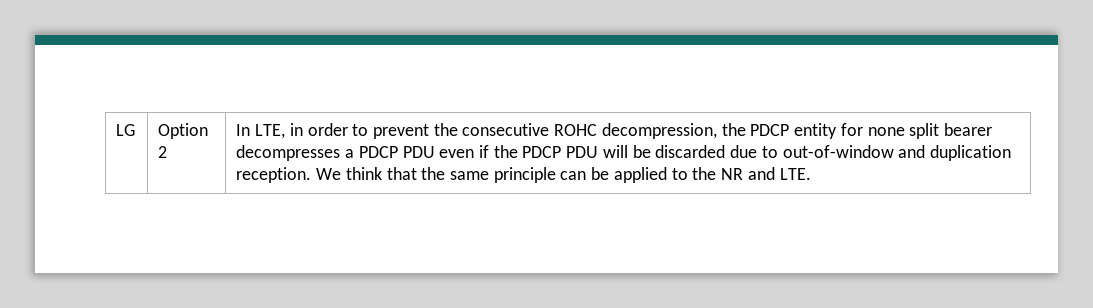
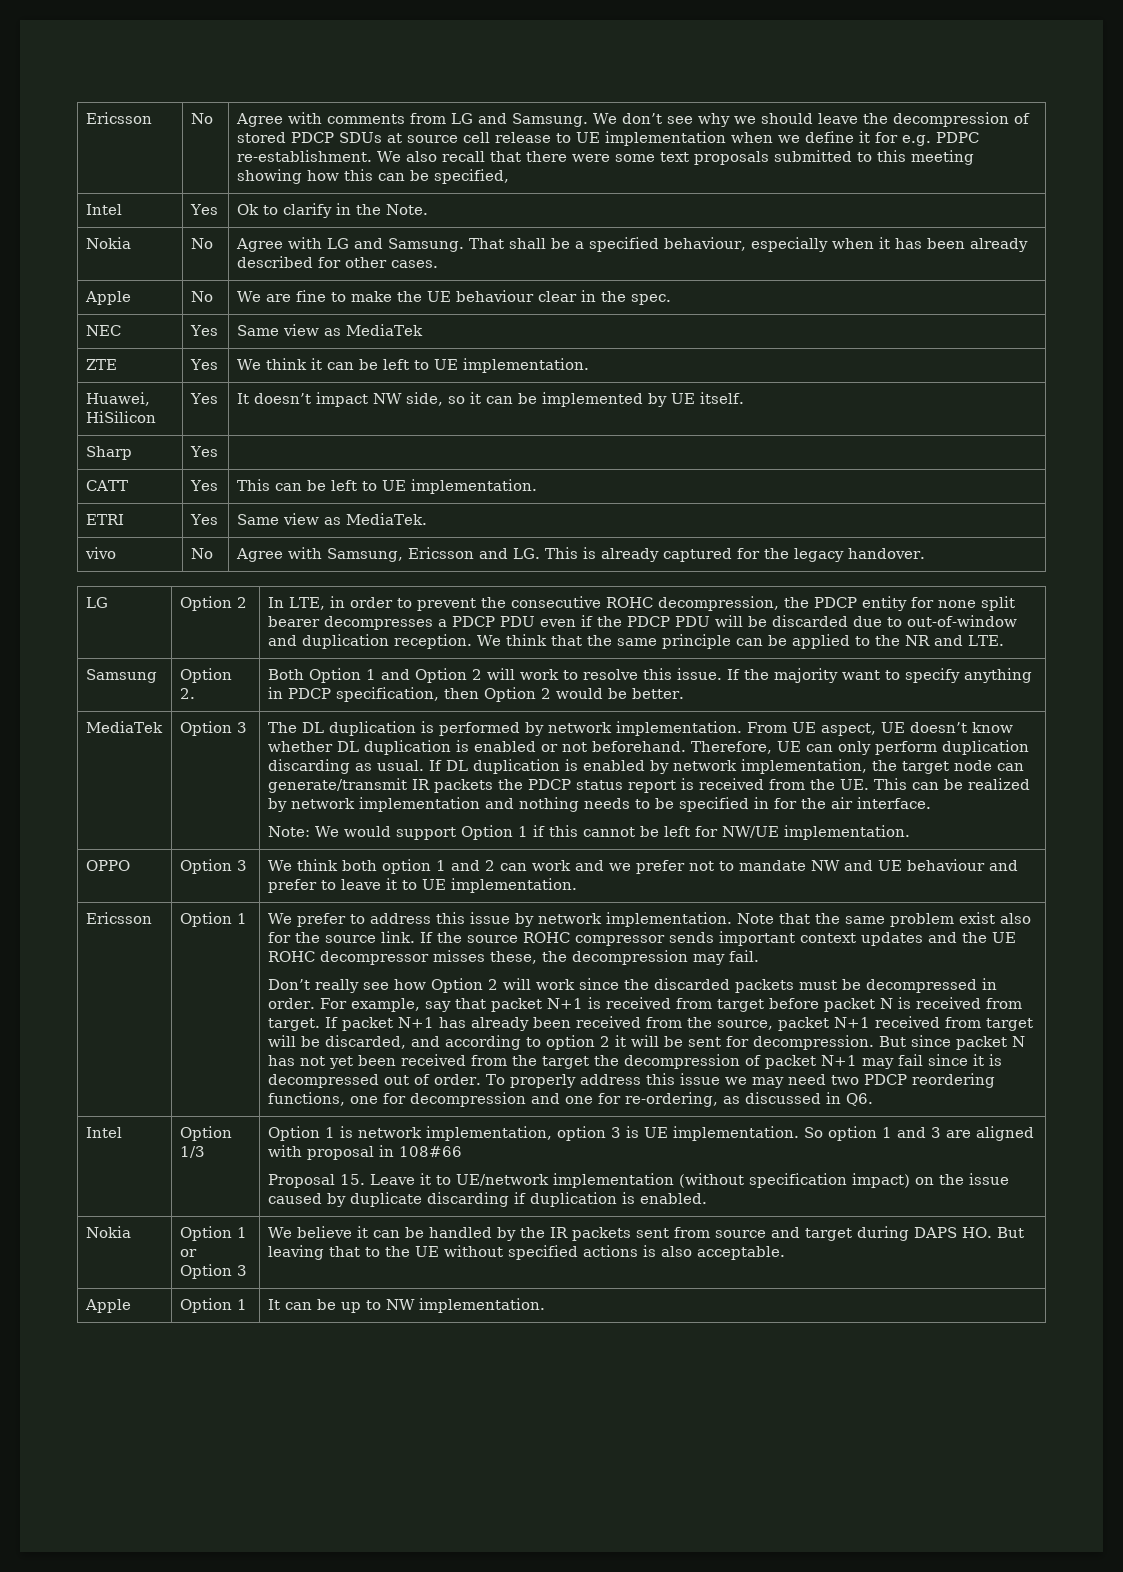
(116, 130) none -> [85,112,152,124] [190,113,213,124] [235,112,1030,127] [236,131,979,146] [236,150,974,165] [236,169,509,184] [85,204,122,215] [189,204,218,215] [236,203,428,218] [85,237,131,249] [190,238,213,249] [235,237,1028,252] [236,256,438,268] [84,291,131,305] [190,291,213,302] [236,290,671,305] [85,325,121,336] [189,325,218,336] [236,324,423,336] [85,359,117,370] [189,359,218,370] [236,358,589,373] [85,392,150,406] [85,411,156,423] [189,393,218,404] [236,392,744,407] [85,446,132,460] [189,446,218,457] [85,480,128,491] [189,480,218,491] [236,479,537,494] [85,514,124,525] [189,514,218,525] [236,513,427,525] [84,547,116,559] [190,548,213,559] [235,547,925,562] Ericsson | No | Agree with comments from LG and Samsung. We don’t see why we should leave the decompression of stored PDCP SDUs at source cell release to UE implementation when we define it for e.g. PDPC re-establishment. We also recall that there were some text proposals submitted to this meeting showing how this can be specified, // Intel | Yes | Ok to clarify in the Note. // Nokia | No | Agree with LG and Samsung. That shall be a specified behaviour, especially when it has been already described for other cases. // Apple | No | We are fine to make the UE behaviour clear in the spec. // NEC | Yes | Same view as MediaTek // ZTE | Yes | We think it can be left to UE implementation. // Huawei, HiSilicon | Yes | It doesn’t impact NW side, so it can be implemented by UE itself. // Sharp | Yes | // CATT | Yes | This can be left to UE implementation. // ETRI | Yes | Same view as MediaTek. // vivo | No | Agree with Samsung, Ericsson and LG. This is already captured for the legacy handover. //
(811, 174) none -> [85,669,157,683] [179,668,232,683] [179,688,195,699] [267,668,1032,683] [267,687,684,702] [85,721,163,733] [179,721,247,736] [267,721,1013,736] [267,740,1029,755] [267,759,1024,774] [267,778,1030,793] [267,797,931,812] [267,825,910,840] [85,860,130,871] [179,859,247,874] [267,859,1018,874] [267,878,577,893] [85,912,152,924] [179,912,247,927] [267,912,1031,927] [267,931,1016,946] [267,950,759,965] [267,978,997,993] [267,997,1022,1012] [267,1016,1033,1031] [267,1035,1025,1050] [267,1054,1002,1069] [267,1073,995,1088] [267,1092,873,1107] [85,1127,122,1138] [179,1126,232,1141] [179,1146,205,1158] [267,1126,1034,1141] [267,1145,462,1160] [267,1173,1009,1188] [267,1192,707,1207] [85,1226,131,1238] [179,1226,247,1241] [179,1249,197,1257] [179,1264,247,1279] [267,1226,1024,1241] [267,1245,785,1260] [84,1299,131,1313] [179,1298,247,1313] [267,1298,545,1313] // Samsung | Option 2. | Both Option 1 and Option 2 will work to resolve this issue. If the majority want to specify anything in PDCP specification, then Option 2 would be better. // MediaTek | Option 3 | The DL duplication is performed by network implementation. From UE aspect, UE doesn’t know whether DL duplication is enabled or not beforehand. Therefore, UE can only perform duplication discarding as usual. If DL duplication is enabled by network implementation, the target node can generate/transmit IR packets the PDCP status report is received from the UE. This can be realized by network implementation and nothing needs to be specified in for the air interface. // Note: We would support Option 1 if this cannot be left for NW/UE implementation. // OPPO | Option 3 | We think both option 1 and 2 can work and we prefer not to mandate NW and UE behaviour and prefer to leave it to UE implementation. // Ericsson | Option 1 | We prefer to address this issue by network implementation. Note that the same problem exist also for the source link. If the source ROHC compressor sends important context updates and the UE ROHC decompressor misses these, the decompression may fail. // Don’t really see how Option 2 will work since the discarded packets must be decompressed in order. For example, say that packet N+1 is received from target before packet N is received from target. If packet N+1 has already been received from the source, packet N+1 received from target will be discarded, and according to option 2 it will be sent for decompression. But since packet N has not yet been received from the target the decompression of packet N+1 may fail since it is decompressed out of order. To properly address this issue we may need two PDCP reordering functions, one for decompression and one for re-ordering, as discussed in Q6. // Intel | Option 1/3 | Option 1 is network implementation, option 3 is UE implementation. So option 1 and 3 are aligned with proposal in 108#66 // Proposal 15. Leave it to UE/network implementation (without specification impact) on the issue caused by duplicate discarding if duplication is enabled. // Nokia | Option 1 or Option 3 | We believe it can be handled by the IR packets sent from source and target during DAPS HO. But leaving that to the UE without specified actions is also acceptable. // Apple | Option 1 | It can be up to NW implementation.

